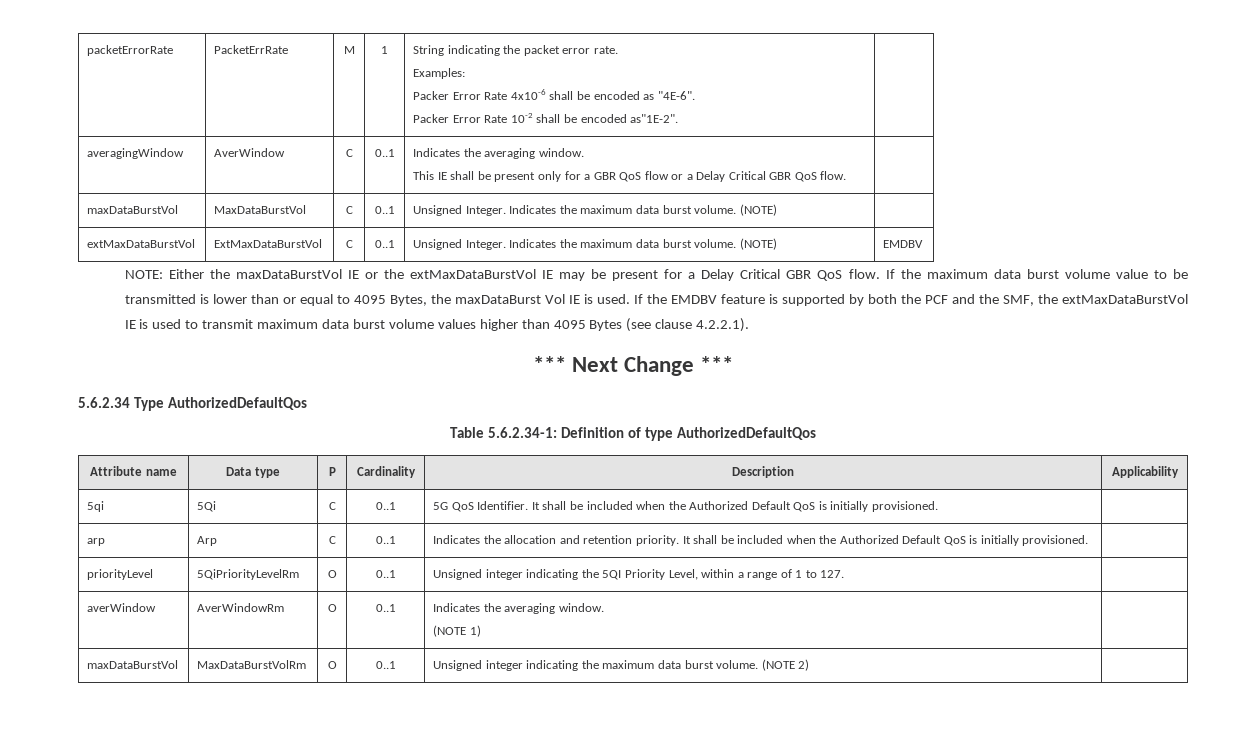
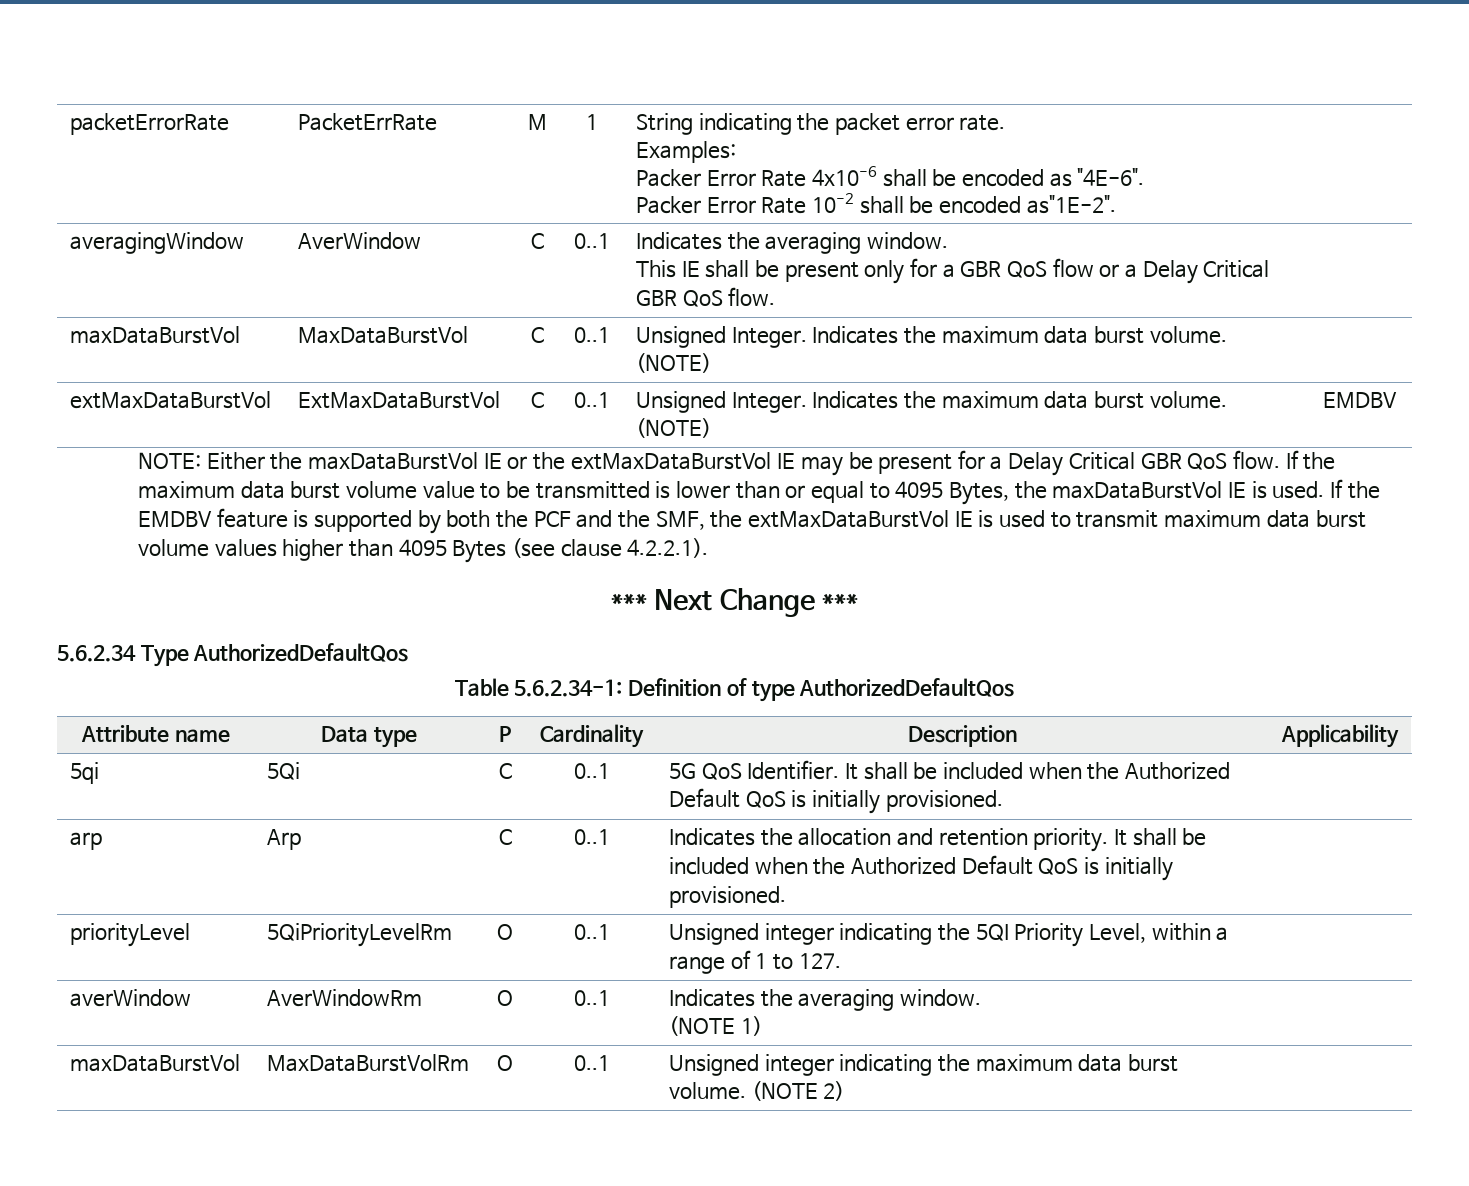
[454,294,565,304] maxDataBurst Vol -> [1052,481,1223,499] maxDataBurstVol

